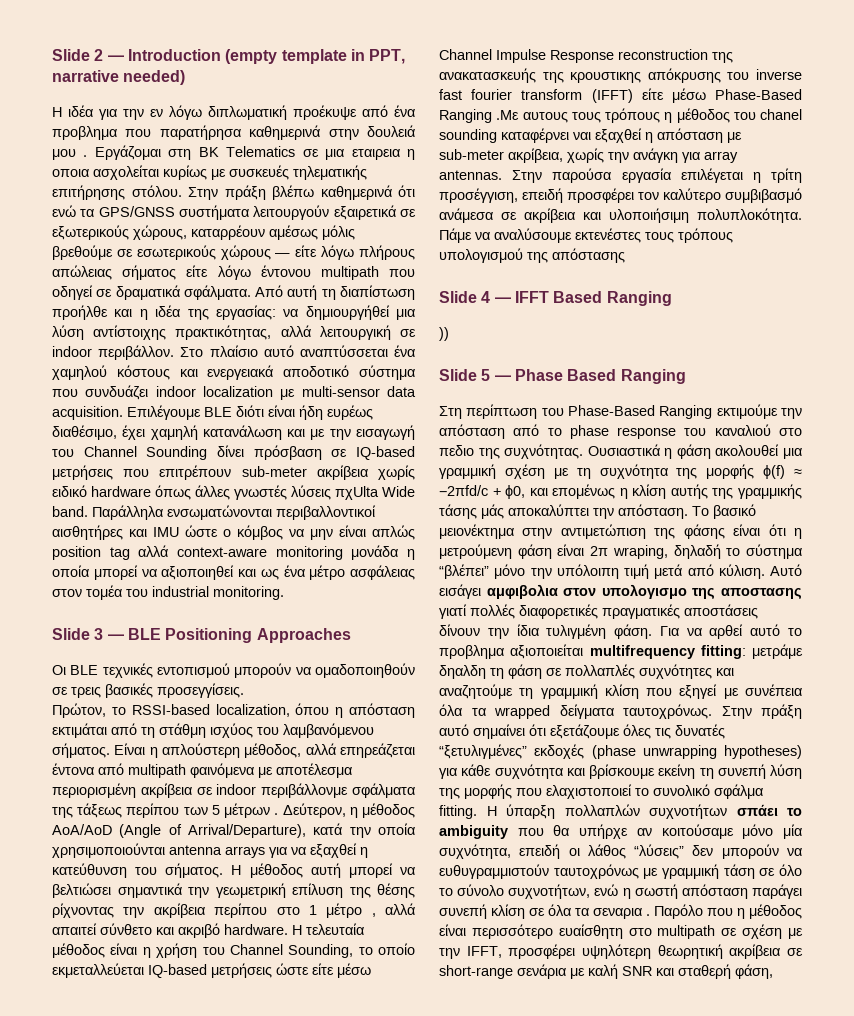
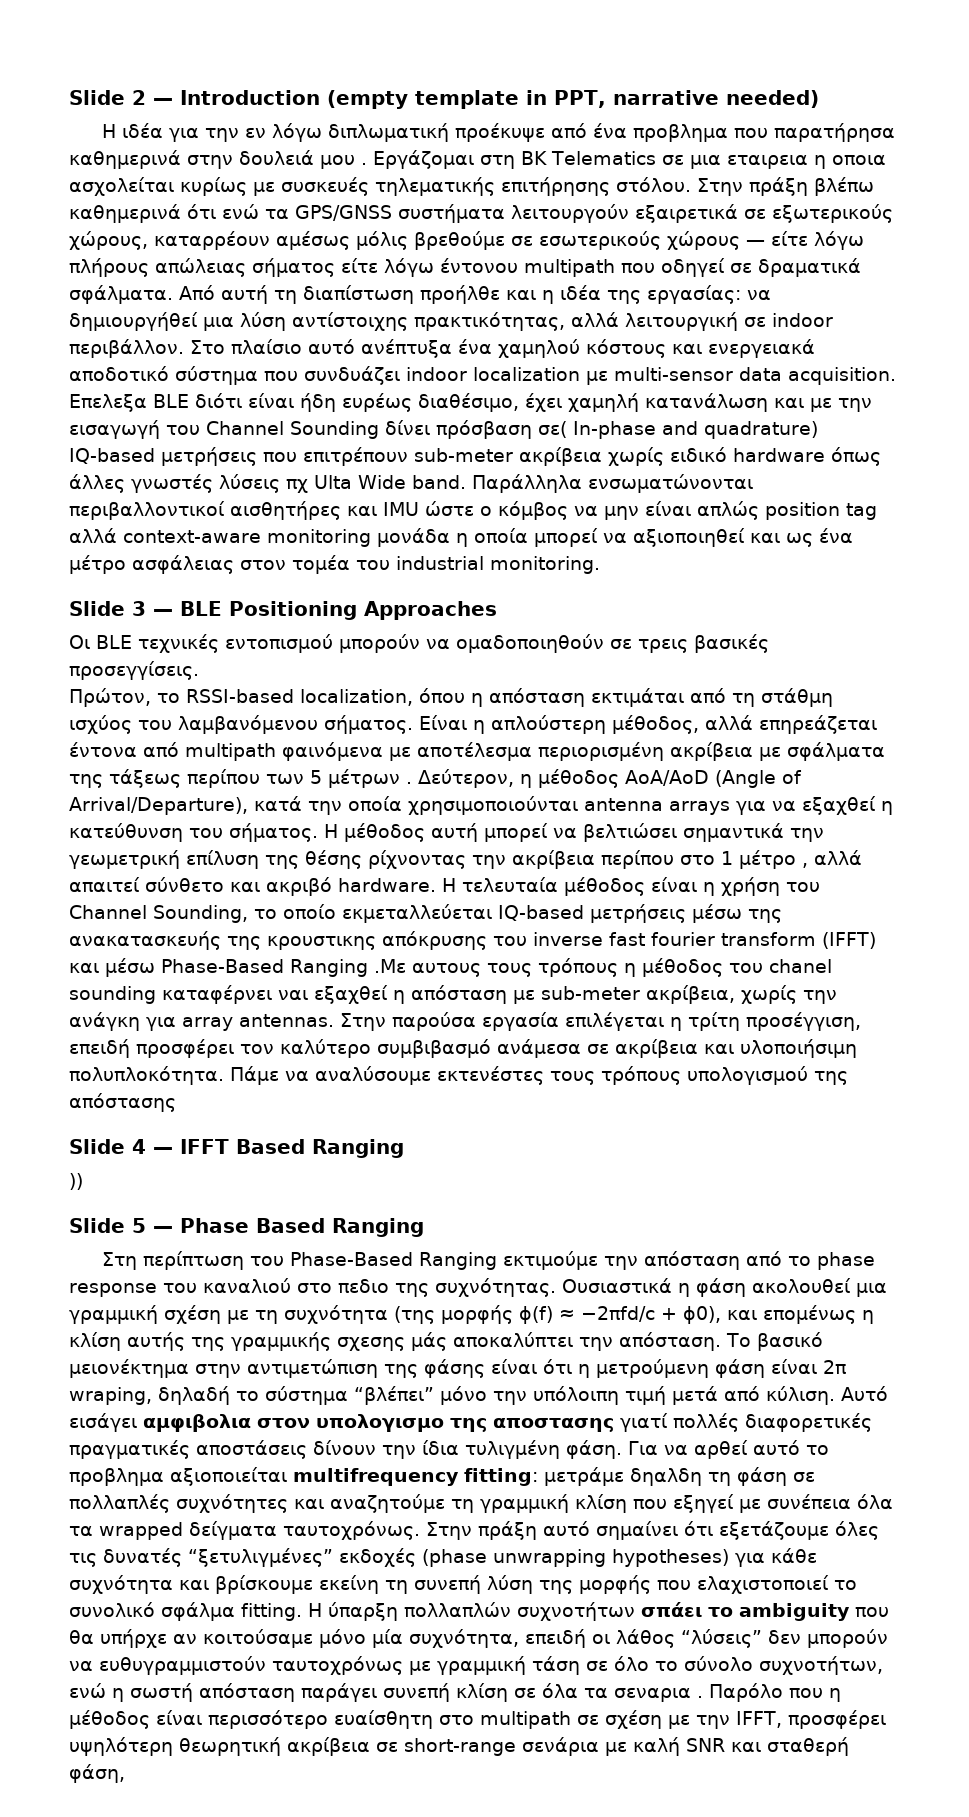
[299,345,388,357] αναπτύσσεται -> [361,339,452,358] ανέπτυξα
[127,405,201,420] Επιλέγουμε -> [69,394,147,412] Επελεξα
[331,449,348,457] σε -> [538,421,818,439] σε( In-phase and quadrature)
[335,486,379,500] πχUlta -> [286,475,352,493] πχ Ulta
[196,783,349,798] σε indoor περιβάλλονμε -> [759,747,781,761] με
[276,963,371,978] [439,49,708,63] ώστε είτε μέσω Channel Impulse Response reconstruction -> [692,904,742,923] μέσω
[641,88,664,100] είτε -> [69,963,99,973] και
[676,468,698,479] της -> [394,1306,435,1324] (της
[505,485,526,499] ϕ0, -> [683,1306,721,1324] ϕ0),
[439,504,477,519] τάσης -> [337,1337,405,1351] σχεσης

